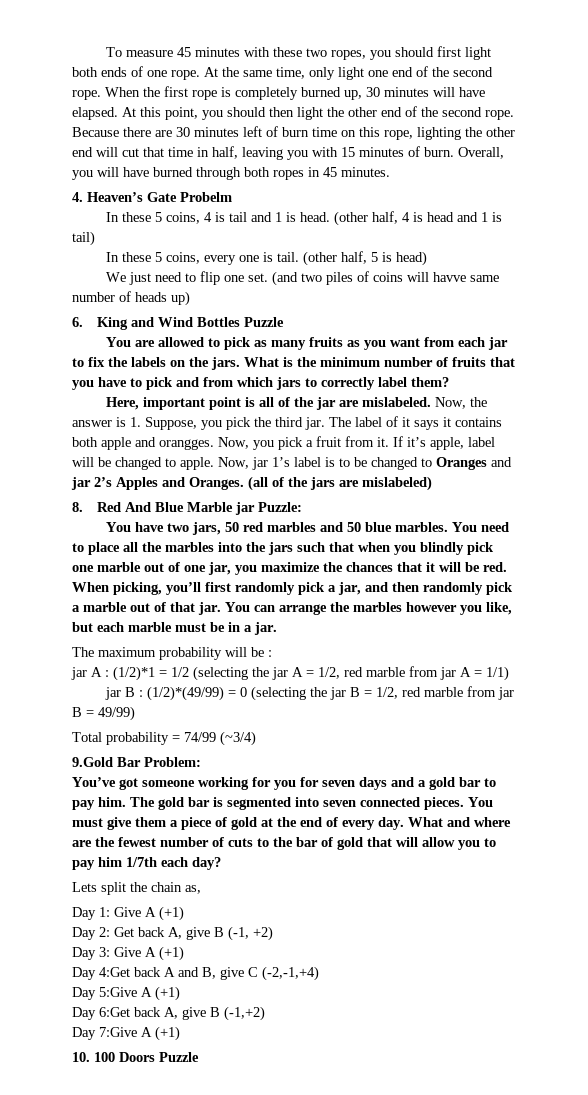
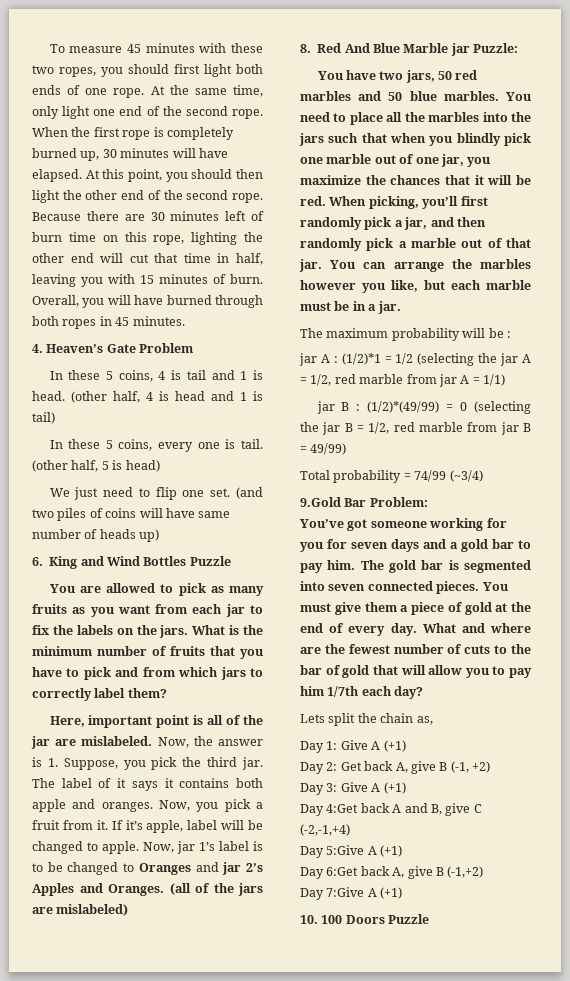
[180,192,232,202] Probelm -> [139,343,194,353] Problem
[432,272,466,282] havve -> [165,508,195,518] have
[159,439,214,450] orangges. -> [101,802,153,812] oranges.

